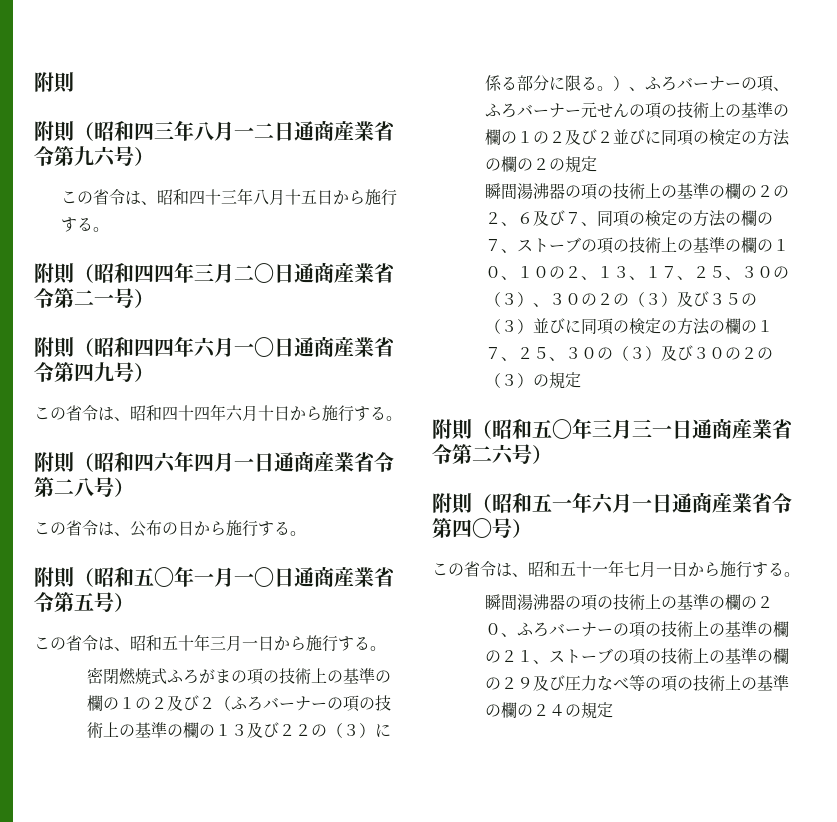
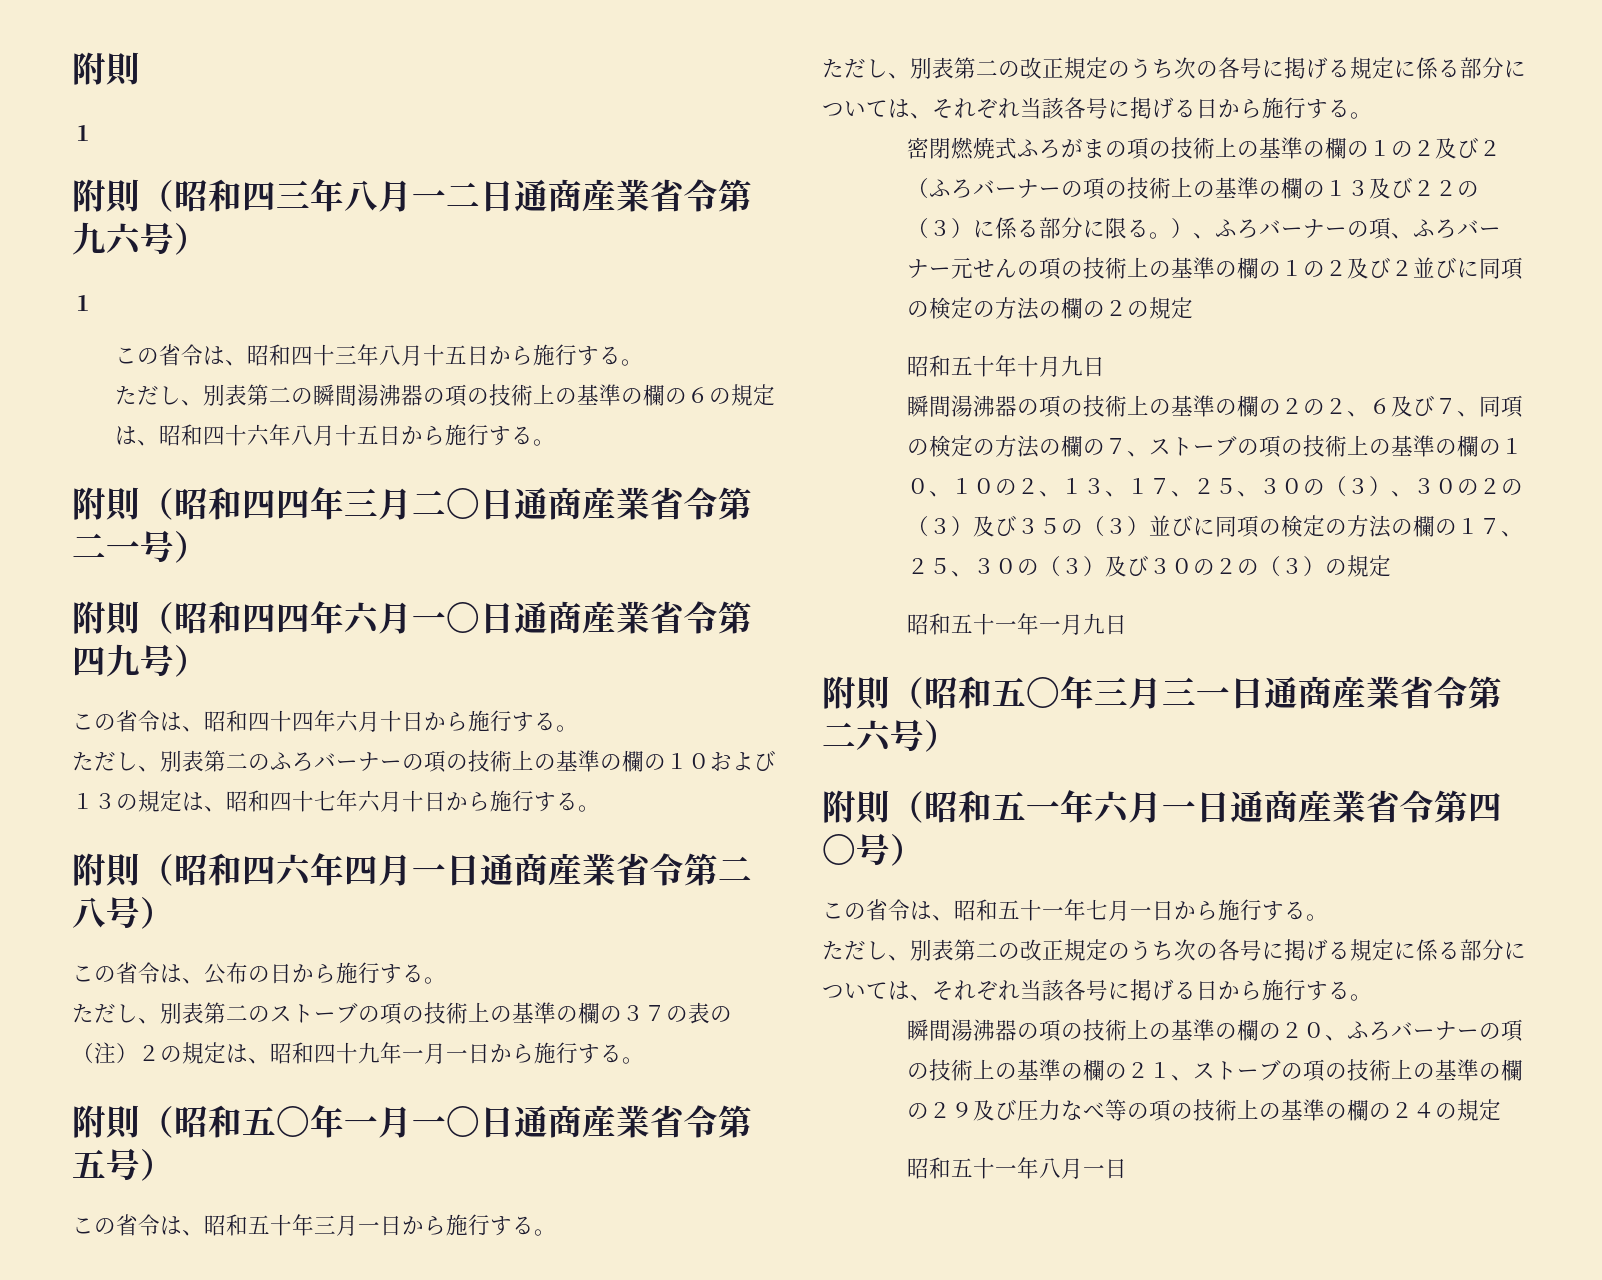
[34,72,74,93] 附則 -> [72,52,140,86] [72,125,94,141] 附則 // １
(154, 156) none -> [72,295,94,311] // １
(109, 229) none -> [114,384,775,407] [114,424,555,446] // ただし、別表第二の瞬間湯沸器の項の技術上の基準の欄の６の規定は、昭和四十六年八月十五日から施行する。
(402, 418) none -> [72,750,776,773] [72,790,600,812] // ただし、別表第二のふろバーナーの項の技術上の基準の欄の１０および１３の規定は、昭和四十七年六月十日から施行する。
(306, 533) none -> [72,1002,732,1025] [72,1042,644,1064] // ただし、別表第二のストーブの項の技術上の基準の欄の３７の表の（注）２の規定は、昭和四十九年一月一日から施行する。
(386, 648) none -> [822,57,1526,79] [822,97,1372,120] // ただし、別表第二の改正規定のうち次の各号に掲げる規定に係る部分については、それぞれ当該各号に掲げる日から施行する。
(598, 164) none -> [907,355,1106,377] // 昭和五十年十月九日
(582, 380) none -> [907,613,1128,635] // 昭和五十一年一月九日
(800, 574) none -> [822,939,1526,961] [822,979,1372,1002] // ただし、別表第二の改正規定のうち次の各号に掲げる規定に係る部分については、それぞれ当該各号に掲げる日から施行する。
(614, 710) none -> [907,1157,1128,1179] // 昭和五十一年八月一日

